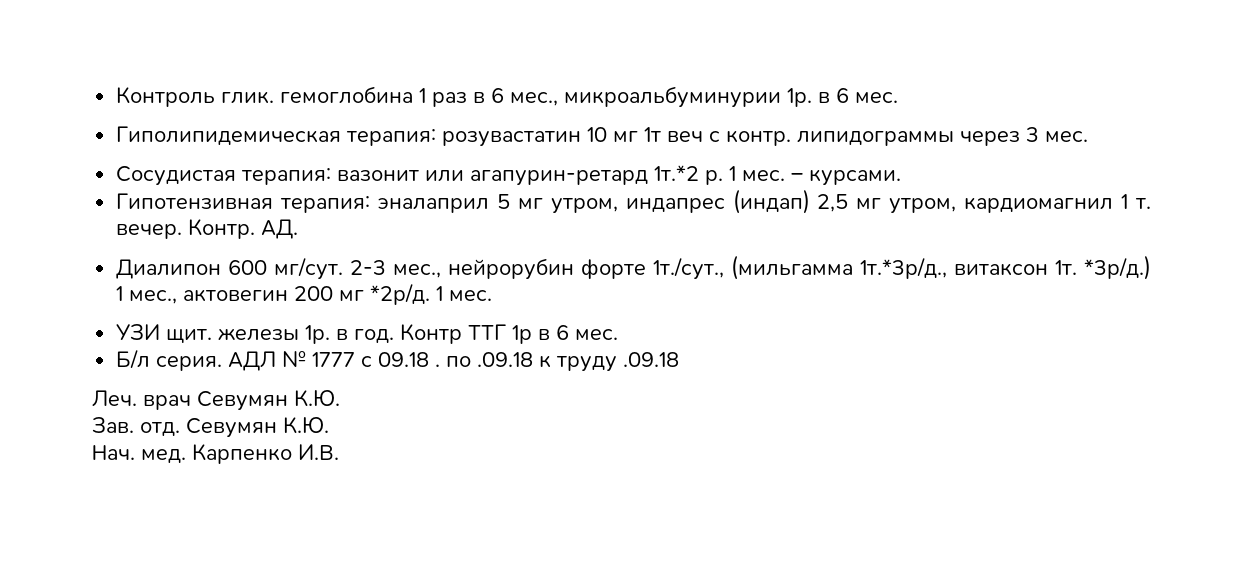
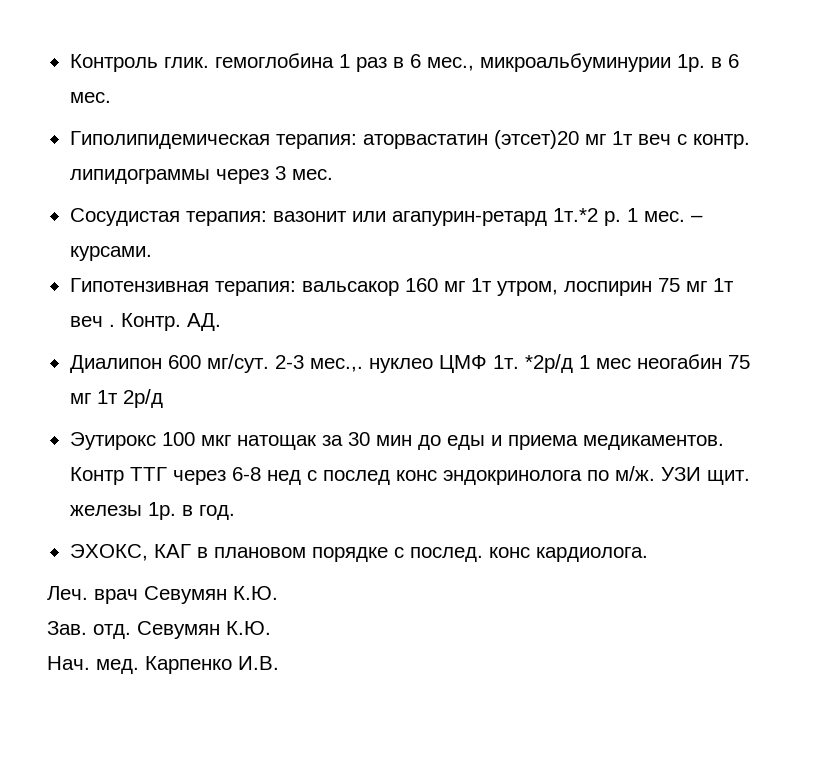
[442,127,608,147] розувастатин 10 -> [362,130,579,149] аторвастатин (этсет)20
[378,189,1151,214] [116,224,183,239] эналаприл 5 мг утром, индапрес (индап) 2,5 мг утром, кардиомагнил 1 т. вечер. -> [301,278,734,296] [69,316,115,327] вальсакор 160 мг 1т утром, лоспирин 75 мг 1т веч .
[393,255,1151,280] [116,283,493,305] мес., нейрорубин форте 1т./сут., (мильгамма 1т.*3р/д., витаксон 1т. *3р/д.) 1 мес., актовегин 200 мг *2р/д. 1 мес. // -> [309,354,750,373] [69,389,163,408] [69,432,724,450] [69,466,655,485] мес.,. нуклео ЦМФ 1т. *2р/д 1 мес неогабин 75 мг 1т 2р/д // Эутирокс 100 мкг натощак за 30 мин до еды и приема медикаментов. Контр ТТГ через 6-8 нед с послед конс эндокринолога по м/ж.
[400,323,619,344] [116,349,680,372] Контр ТТГ 1р в 6 мес. // Б/л серия. АДЛ № 1777 с 09.18 . по .09.18 к труду .09.18 -> [69,544,648,562] // ЭХОКС, КАГ в плановом порядке с послед. конс кардиолога.

